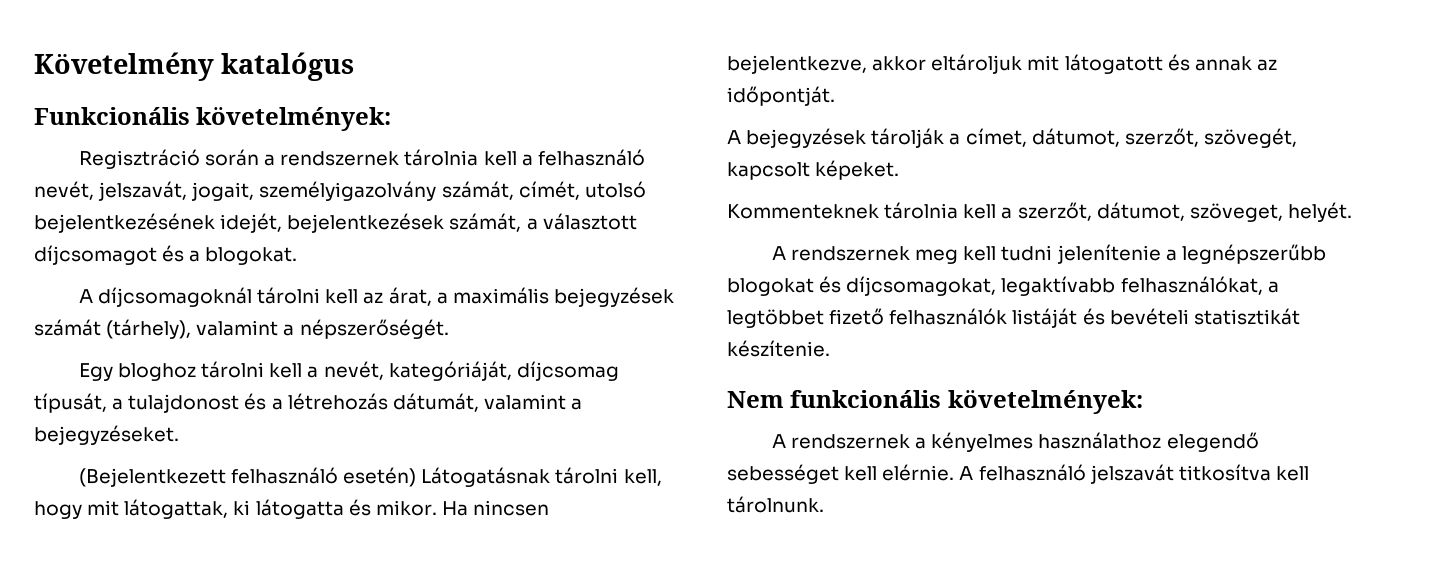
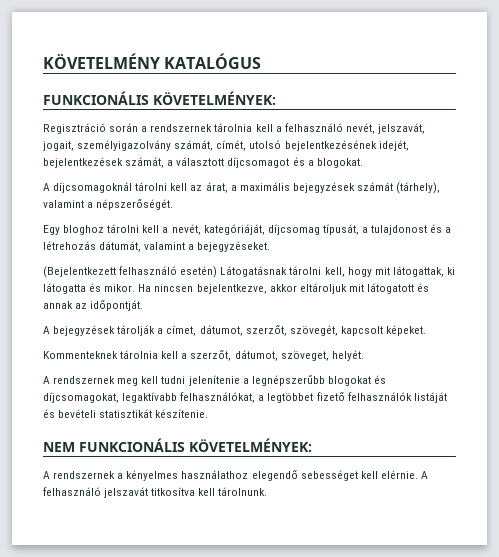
[34,52,355,81] [34,107,392,131] Követelmény katalógus // Funkcionális követelmények: -> [43,53,262,69] [43,91,276,105] KÖVETELMÉNY KATALÓGUS // FUNKCIONÁLIS KÖVETELMÉNYEK:
[727,390,1143,414] Nem funkcionális követelmények: -> [43,438,312,452] NEM FUNKCIONÁLIS KÖVETELMÉNYEK:

